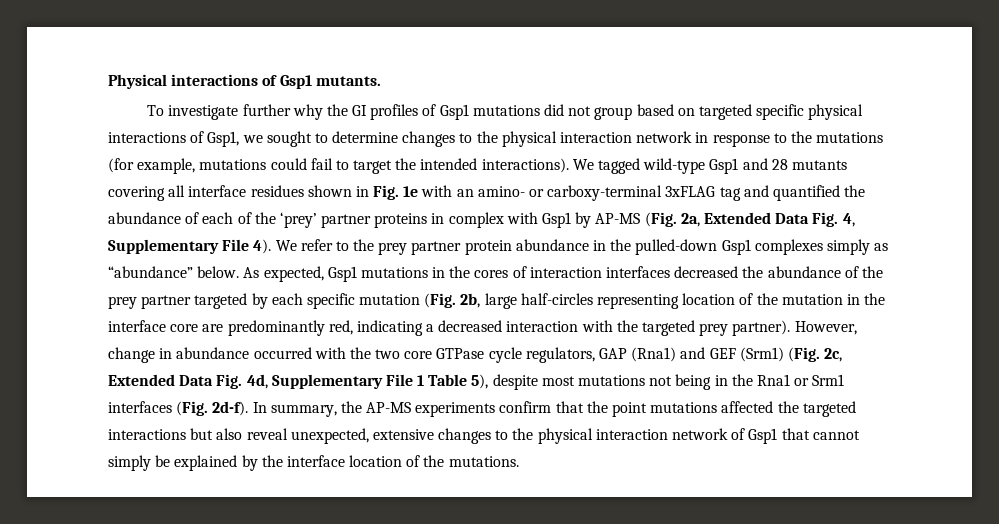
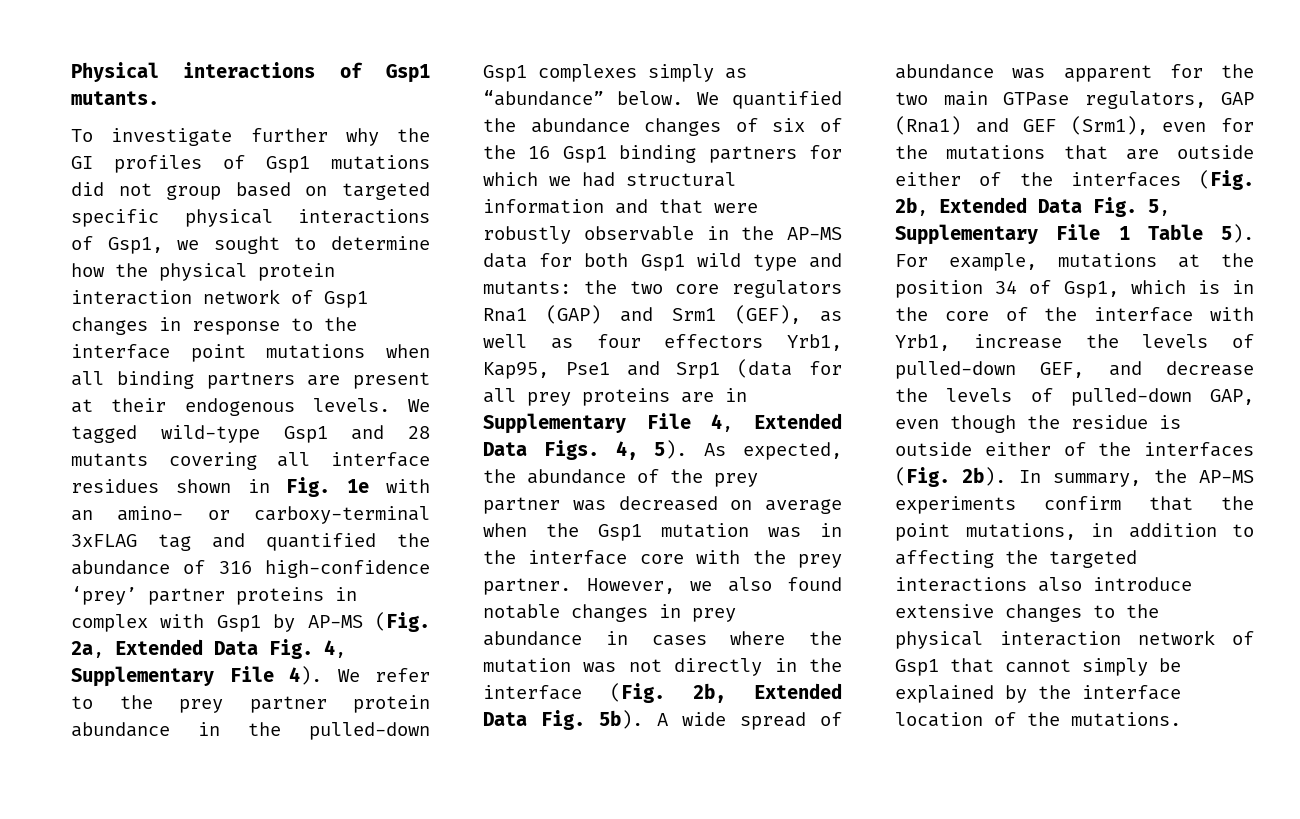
[402,131,693,147] changes to the physical interaction network -> [71,263,335,281] [71,289,368,308] [71,317,148,335] how the physical protein interaction network of Gsp1 changes
[816,132,884,143] [108,158,569,174] mutations (for example, mutations could fail to target the intended interactions). -> [71,344,430,362] [71,371,430,389] [71,398,390,416] interface point mutations when all binding partners are present at their endogenous levels.
[202,212,276,224] each of the -> [218,560,430,578] 316 high-confidence
[243,266,739,282] As expected, Gsp1 mutations in the cores of interaction interfaces decreased -> [696,91,842,109] [483,118,842,136] [483,145,842,163] [483,172,736,187] [483,199,758,214] [483,226,842,244] [483,253,842,271] [483,280,842,298] [483,305,842,324] [483,334,842,351] [483,359,842,379] [483,388,747,406] [483,413,842,434] [483,440,842,460] We quantified the abundance changes of six of the 16 Gsp1 binding partners for which we had structural information and that were robustly observable in the AP-MS data for both Gsp1 wild type and mutants: the two core regulators Rna1 (GAP) and Srm1 (GEF), as well as four effectors Yrb1, Kap95, Pse1 and Srp1 (data for all prey proteins are in Supplementary File 4, Extended Data Figs. 4, 5). As expected,
[194,293,886,309] [108,320,857,336] [108,347,522,363] targeted by each specific mutation (Fig. 2b, large half-circles representing location of the mutation in the interface core are predominantly red, indicating a decreased interaction with the targeted prey partner). However, change in abundance occurred with the two core GTPase cycle -> [572,496,842,514] [483,523,842,541] [483,550,842,568] [483,577,842,595] [483,604,736,622] [483,631,842,646] [483,658,842,676] [483,683,842,703] [483,710,842,730] [895,64,1254,82] [895,91,1069,106] was decreased on average when the Gsp1 mutation was in the interface core with the prey partner. However, we also found notable changes in prey abundance in cases where the mutation was not directly in the interface (Fig. 2b, Extended Data Fig. 5b). A wide spread of abundance was apparent for the two main GTPase
[739,347,843,362] [108,374,268,389] (Srm1) (Fig. 2c, Extended Data Fig. 4d, -> [1070,116,1254,135] [895,145,1254,160] [895,170,1254,190] [895,197,1170,217] (Srm1), even for the mutations that are outside either of the interfaces (Fig. 2b, Extended Data Fig. 5,
[471,374,845,390] [108,401,249,416] 5), despite most mutations not being in the Rna1 or Srm1 interfaces (Fig. 2d-f). -> [1221,224,1254,243] [895,253,1254,271] [895,280,1254,298] [895,307,1254,322] [895,334,1254,351] [895,361,1254,379] [895,388,1254,406] [895,415,1181,433] [895,442,1254,457] [895,467,1007,487] 5). For example, mutations at the position 34 of Gsp1, which is in the core of the interface with Yrb1, increase the levels of pulled-down GEF, and decrease the levels of pulled-down GAP, even though the residue is outside either of the interfaces (Fig. 2b).
[650,401,856,417] [108,428,369,444] mutations affected the targeted interactions but also reveal unexpected, -> [965,523,1254,540] [895,550,1137,568] [895,577,1192,592] mutations, in addition to affecting the targeted interactions also introduce

